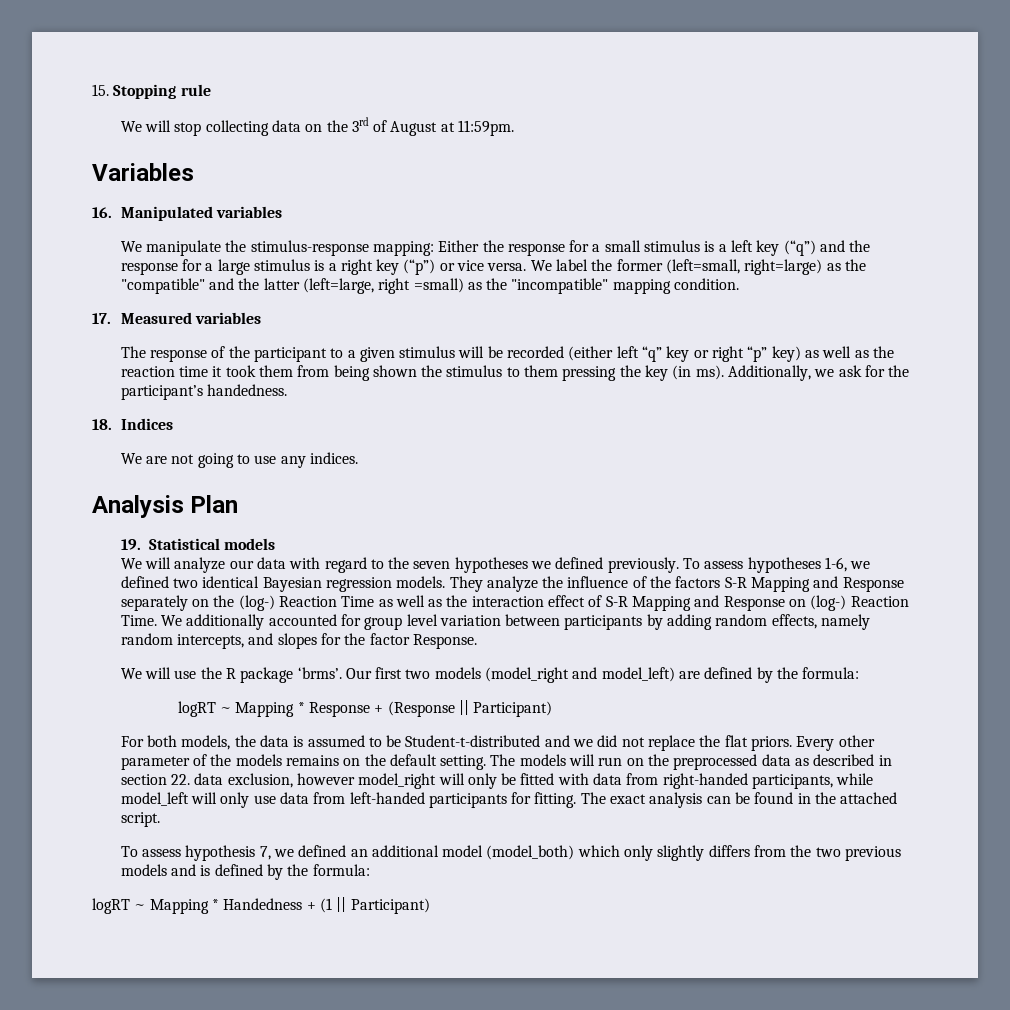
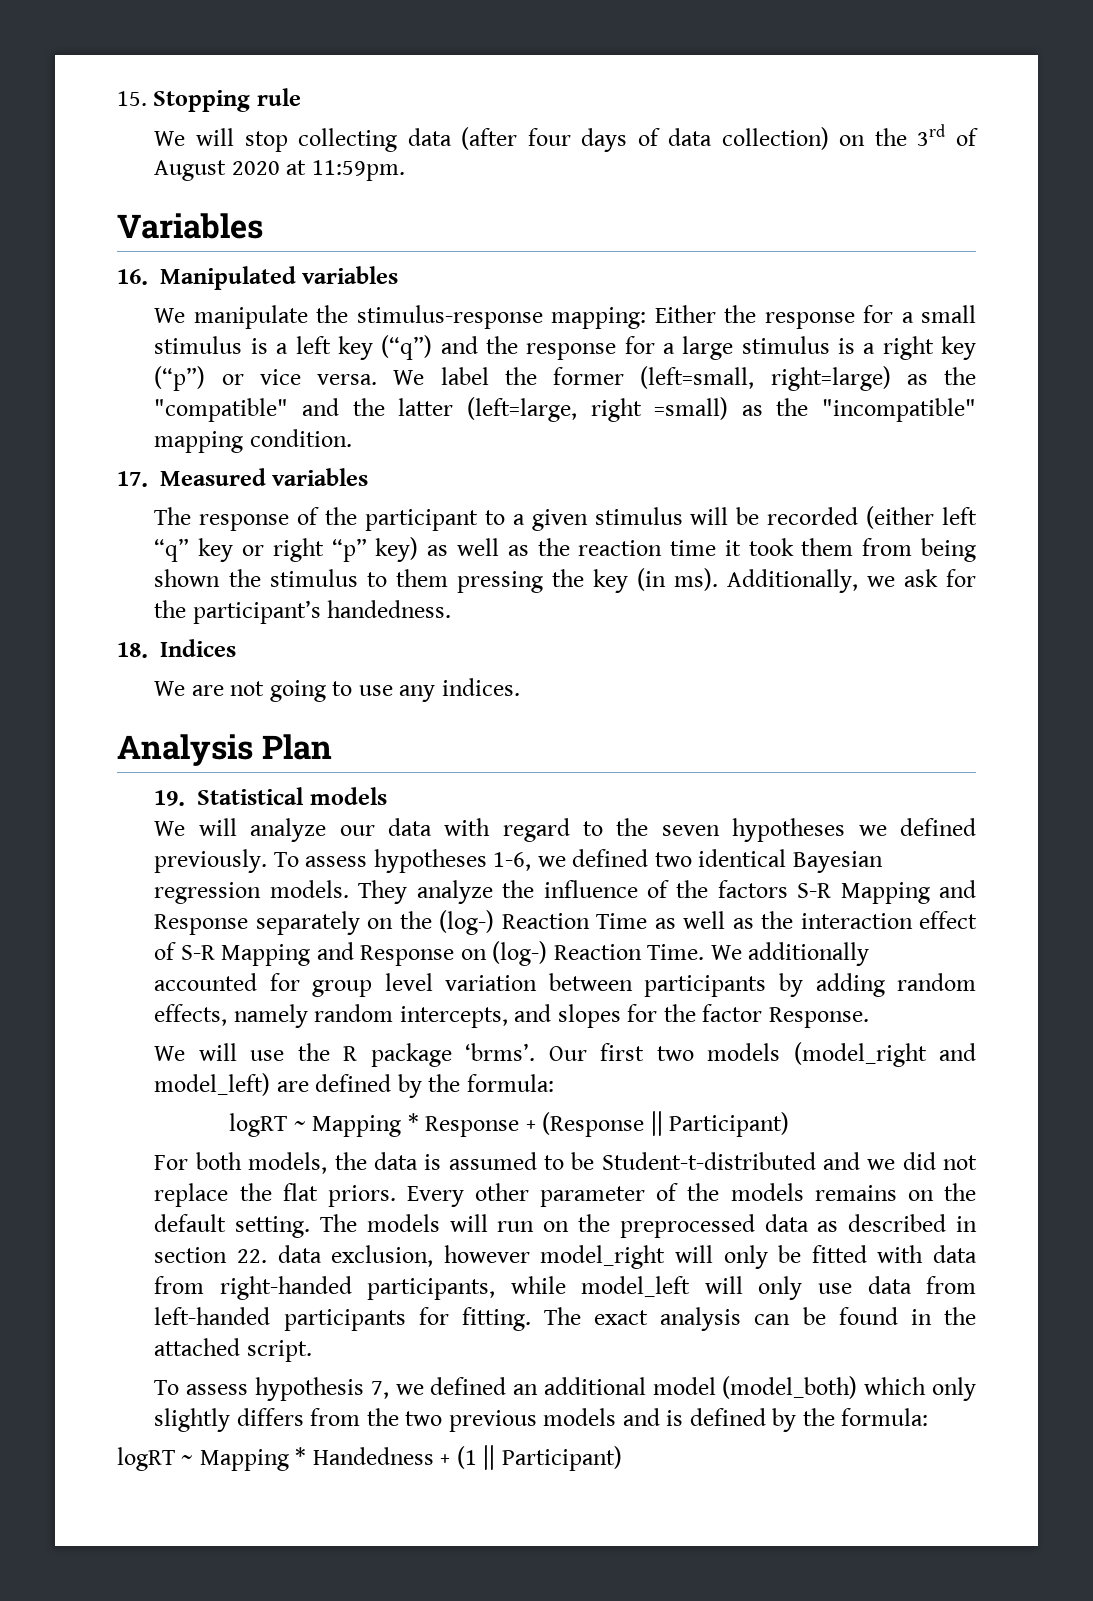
(301, 126) none -> [461,127,829,152] (after four days of data collection)
(438, 128) none -> [231,161,280,175] 2020

